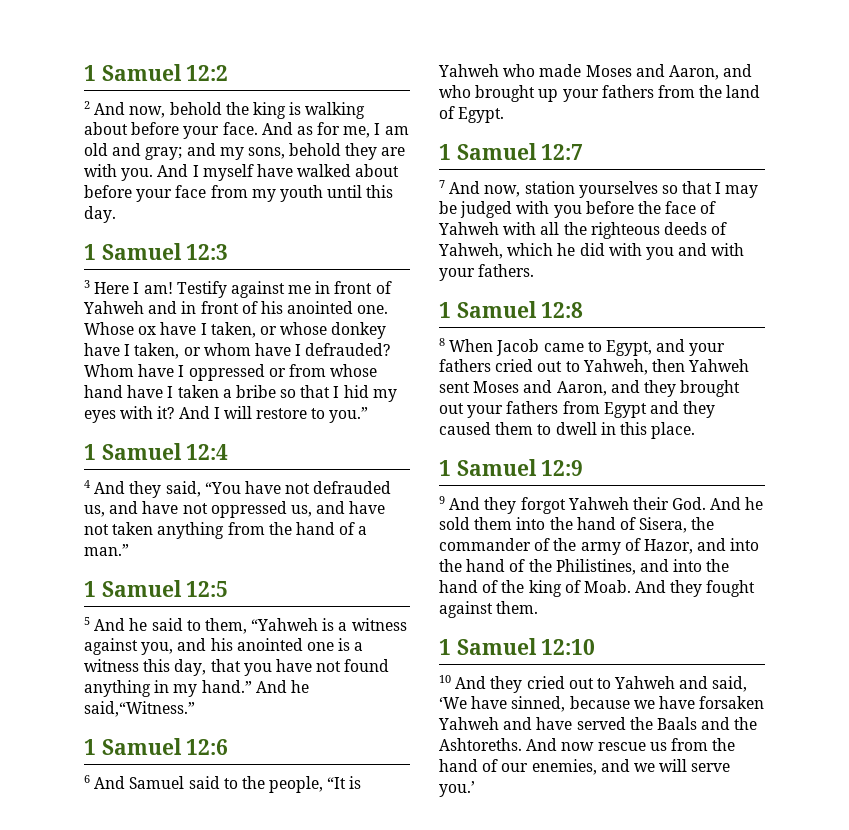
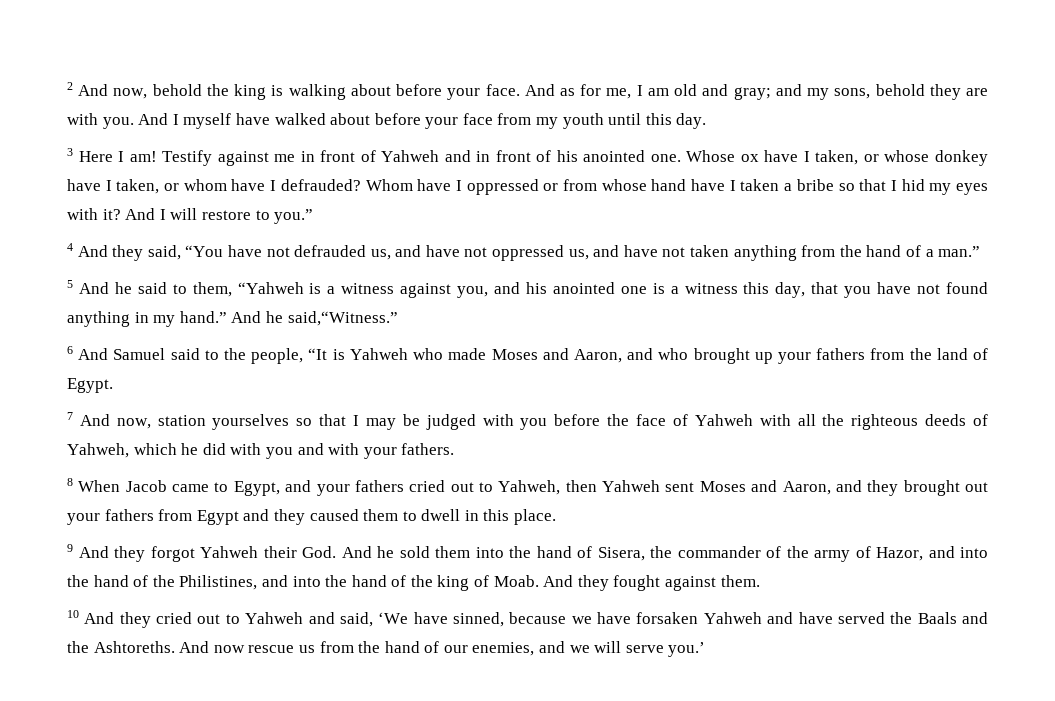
[84,64,229,81] 1 Samuel 12:2 // -> (67, 86) none
[84,243,229,260] // 1 Samuel 12:3 -> (707, 121) none
[84,443,229,460] // 1 Samuel 12:4 -> (314, 216) none
[84,580,229,597] // 1 Samuel 12:5 -> (981, 251) none
[84,738,229,755] // 1 Samuel 12:6 -> (398, 318) none
[439,143,584,160] // 1 Samuel 12:7 -> (113, 385) none
[439,301,584,318] // 1 Samuel 12:8 -> (455, 449) none
[439,459,584,476] // 1 Samuel 12:9 -> (557, 517) none
[439,638,596,655] // 1 Samuel 12:10 -> (760, 581) none

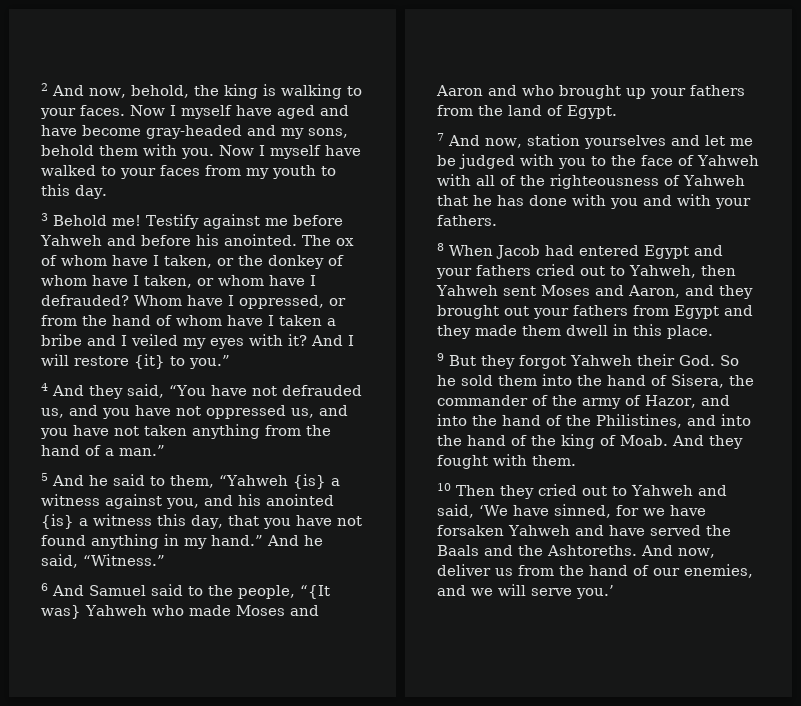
[152,84,202,96] behold -> [130,85,189,98] behold,
[350,84,771,100] about before your face. And as for me, I am old and gray; -> [346,86,362,96] [40,105,349,119] [41,125,242,139] to your faces. Now I myself have aged and have become gray-headed
[929,84,989,100] they are -> [99,145,138,156] them
[138,113,169,125] And -> [219,145,254,156] Now
[330,113,493,129] about before your face -> [101,165,200,179] to your faces
[608,113,642,125] until -> [321,166,336,176] to
[78,150,988,166] Here I am! Testify against me in front of Yahweh and in front of his anointed one. Whose ox have I taken, or whose donkey -> [53,214,343,229] [40,234,354,246] [41,255,344,269] [41,275,87,286] Behold me! Testify against me before Yahweh and before his anointed. The ox of whom have I taken, or the donkey of whom
[466,179,539,195] oppressed -> [239,295,324,309] oppressed,
[601,179,687,191] whose hand -> [82,315,222,326] the hand of whom
[838,179,925,191] so that I hid -> [87,334,178,346] and I veiled
(251, 215) none -> [134,354,165,369] {it}
(422, 251) none -> [102,408,130,419] you
(620, 251) none -> [40,428,68,439] you
[309,283,322,294] is -> [292,474,326,489] {is}
[620,283,665,294] one is -> [41,514,74,529] {is}
[287,311,398,326] said,“Witness.” -> [41,554,165,568] said, “Witness.”
[308,348,345,360] “It is -> [300,585,330,599] [41,605,81,619] “{It was}
[573,349,622,363] Aaron, -> [436,85,483,96] Aaron
[296,414,396,430] so that I may -> [670,135,753,146] and let me
[554,414,601,426] before -> [591,156,606,166] to
[822,414,988,430] [67,443,226,458] the righteous deeds of Yahweh, which he did -> [500,174,745,189] [437,195,567,206] of the righteousness of Yahweh that he has done
[172,481,280,496] came to Egypt, -> [545,245,689,259] had entered Egypt
[309,509,417,521] caused them to -> [475,325,561,336] made them
[78,546,109,558] And -> [449,355,476,366] But
[341,546,372,558] And -> [719,355,739,366] So
[665,576,717,591] against -> [493,454,527,466] with
[84,612,115,624] And -> [456,485,495,496] Then
[509,612,567,624] because -> [615,505,639,516] for
[213,645,295,653] now rescue -> [678,548,715,558] [437,564,491,576] now, deliver

